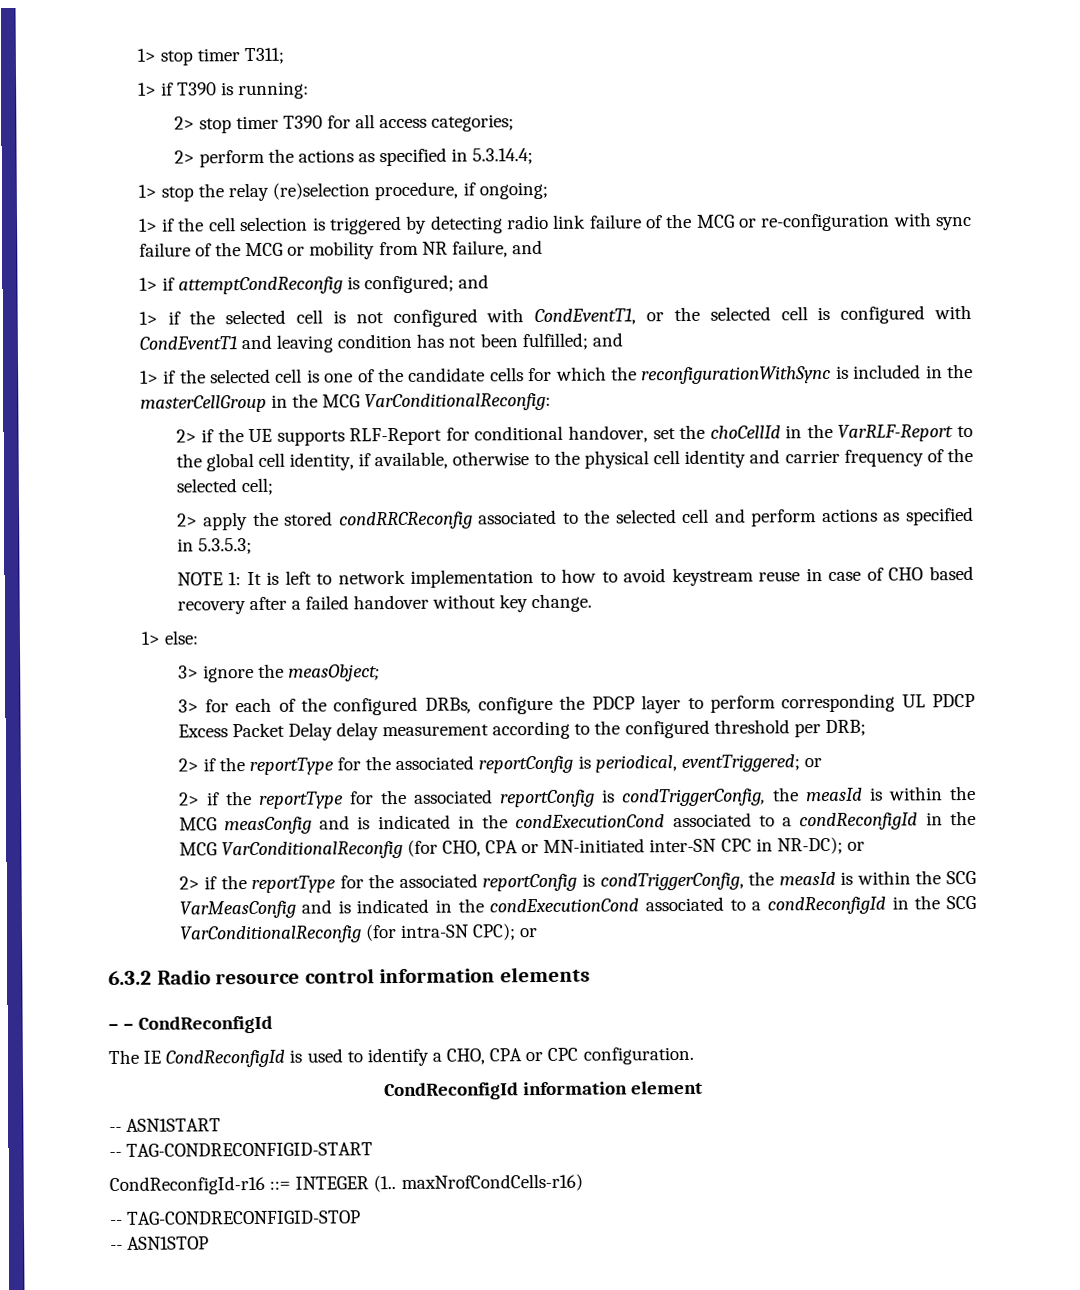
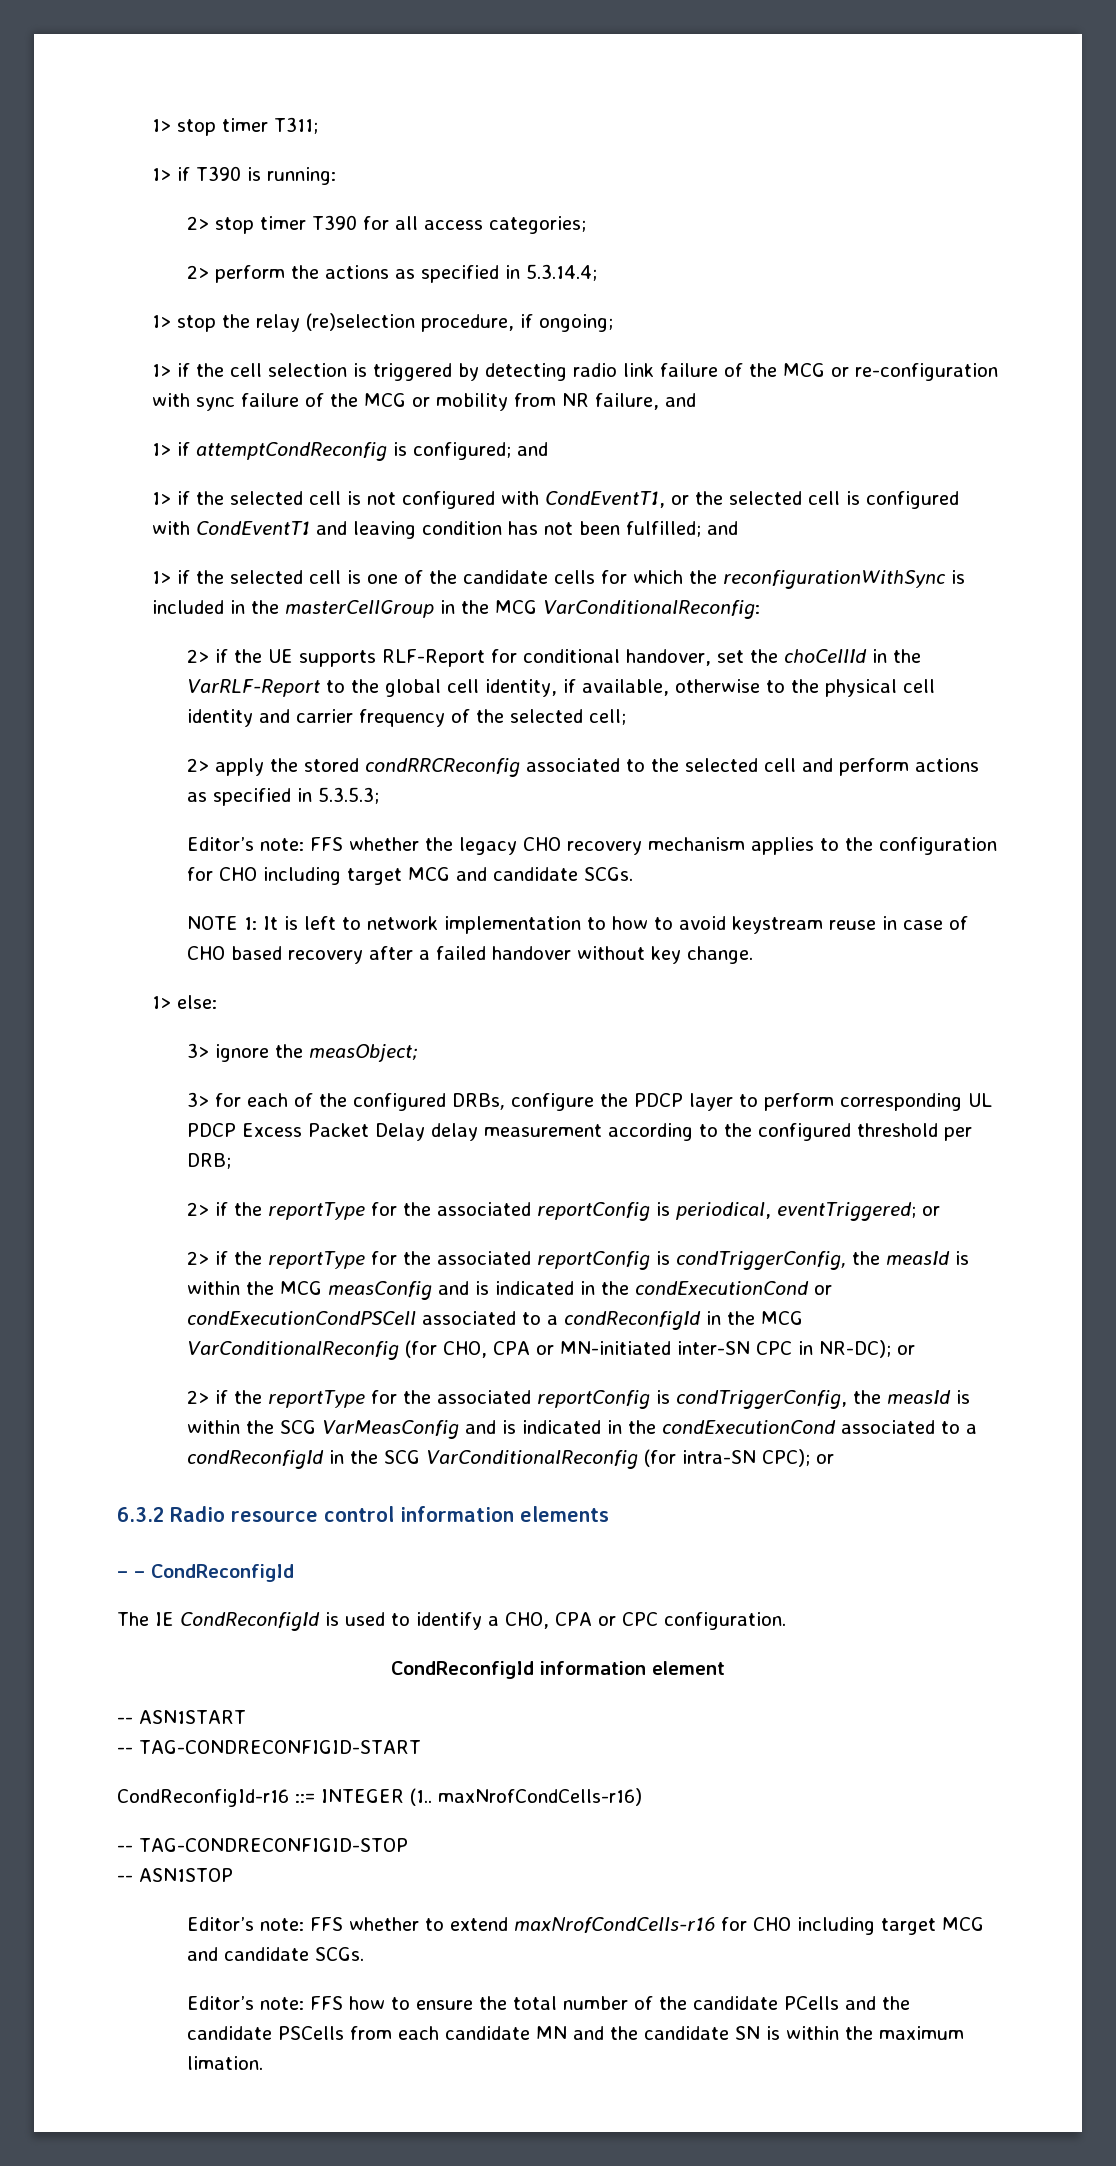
(252, 546) none -> [187,837,998,855] [187,867,634,885] // Editor’s note: FFS whether the legacy CHO recovery mechanism applies to the configuration for CHO including target MCG and candidate SCGs.
(666, 821) none -> [814,1285,833,1295] [187,1311,417,1325] or condExecutionCondPSCell
(210, 1243) none -> [187,1917,985,1935] [187,1947,365,1961] [187,1996,911,2010] [187,2026,965,2040] [187,2056,264,2070] // Editor’s note: FFS whether to extend maxNrofCondCells-r16 for CHO including target MCG and candidate SCGs. // Editor’s note: FFS how to ensure the total number of the candidate PCells and the candidate PSCells from each candidate MN and the candidate SN is within the maximum limation.

